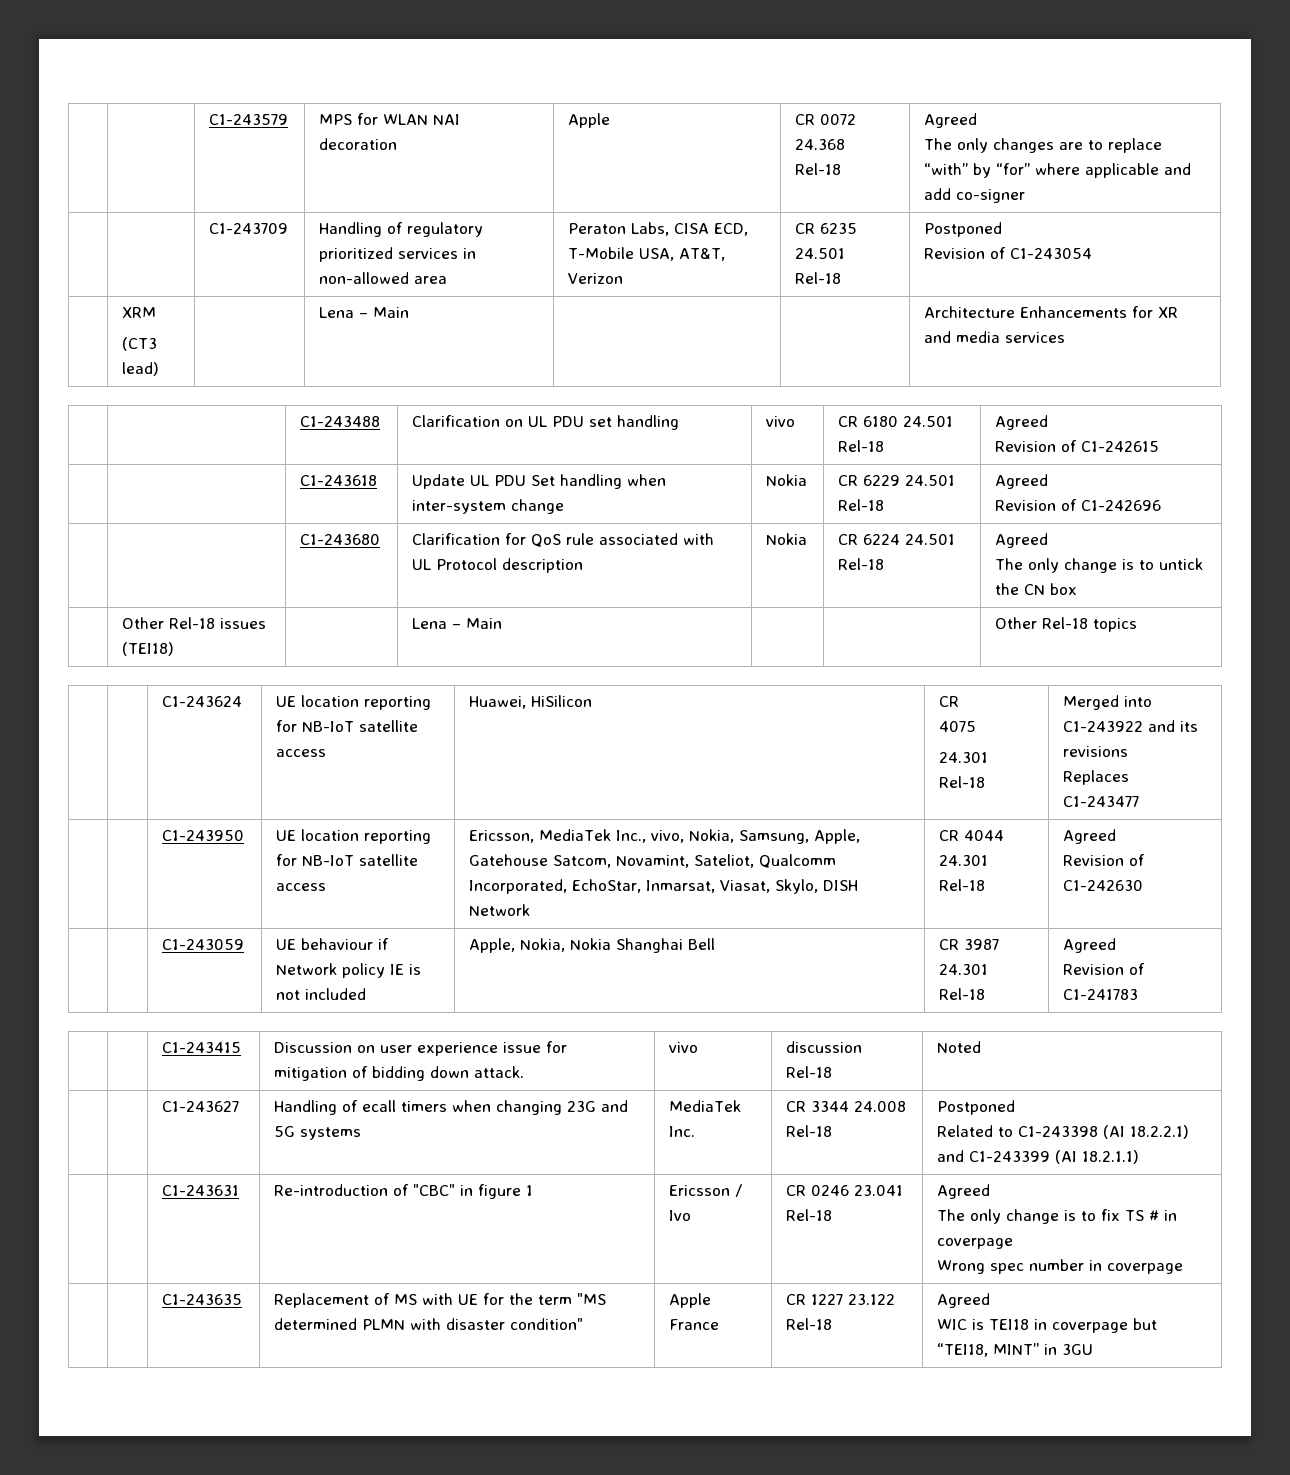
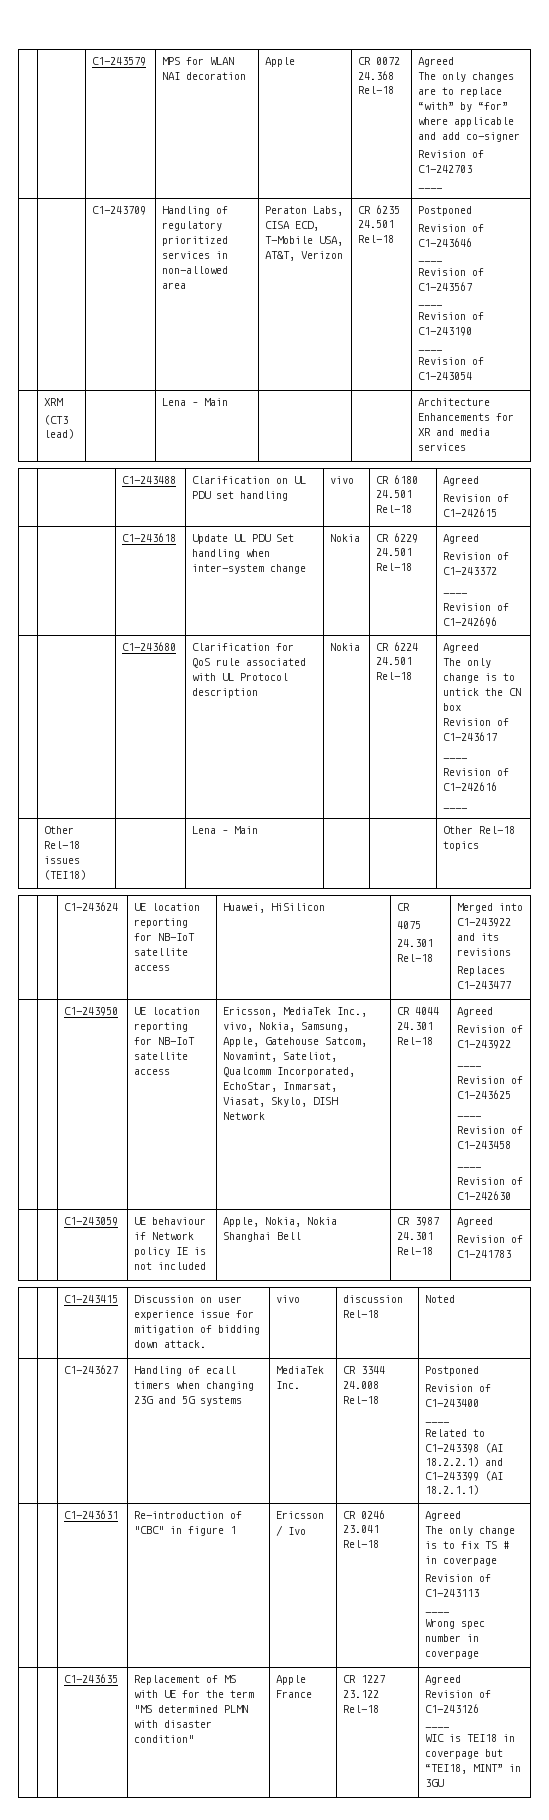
(1026, 196) none -> [418,150,485,158] [418,165,473,173] [418,188,443,189] // Revision of C1-242703 // ____
(1003, 229) none -> [418,224,485,232] [418,238,473,247] [418,261,443,262] [418,268,485,276] [418,282,473,291] [418,305,443,306] [418,312,485,320] [418,327,473,336] [418,350,443,351] // Revision of C1-243646 // ____ // Revision of C1-243567 // ____ // Revision of C1-243190 // ____
(1049, 481) none -> [443,552,510,560] [443,567,498,575] [443,593,468,594] // Revision of C1-243372 // ____
(1078, 589) none -> [443,718,510,726] [443,732,498,741] [443,758,468,759] [443,768,510,776] [443,782,498,791] [443,808,468,809] // Revision of C1-243617 // ____ // Revision of C1-242616 // ____
(1117, 836) none -> [457,1025,524,1033] [457,1040,512,1049] [457,1066,482,1067] [457,1076,524,1084] [457,1090,512,1099] [457,1116,482,1117] [457,1126,524,1134] [457,1141,512,1149] [457,1167,482,1168] // Revision of C1-243922 // ____ // Revision of C1-243625 // ____ // Revision of C1-243458 // ____
(1016, 1107) none -> [425,1384,492,1392] [425,1399,480,1407] [425,1422,450,1423] // Revision of C1-243400 // ____
(1014, 1243) none -> [425,1574,492,1582] [425,1589,480,1597] [425,1612,450,1613] // Revision of C1-243113 // ____
(991, 1300) none -> [425,1690,492,1698] [425,1704,480,1713] [425,1727,450,1728] // Revision of C1-243126 // ____

